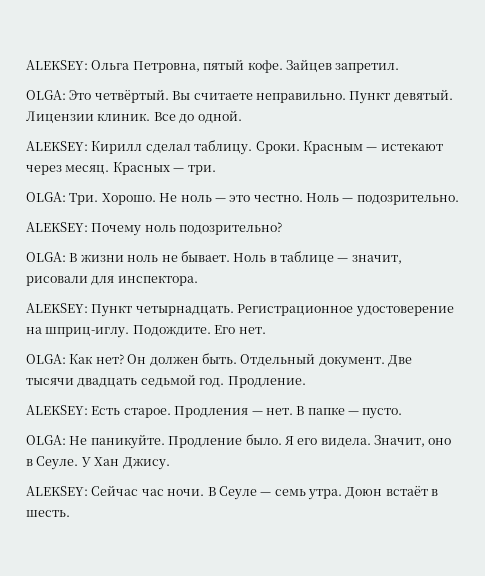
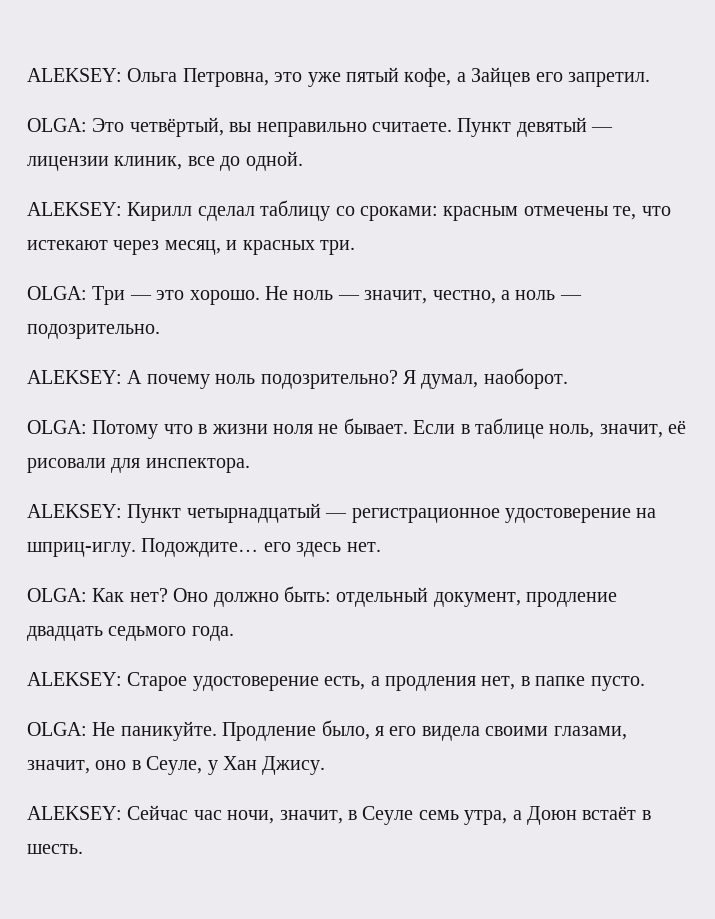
[203,59,400,73] [26,89,453,104] [26,111,176,124] пятый кофе. Зайцев запретил. // OLGA: Это четвёртый. Вы считаете неправильно. Пункт девятый. Лицензии клиник. Все -> [274,67,650,87] [27,117,614,137] [27,156,215,171] это уже пятый кофе, а Зайцев его запретил. // OLGA: Это четвёртый, вы неправильно считаете. Пункт девятый — лицензии клиник, все
[194,140,443,155] [26,162,216,175] [26,192,339,205] таблицу. Сроки. Красным — истекают через месяц. Красных — три. // OLGA: Три. Хорошо. Не ноль — это честно. Ноль -> [260,200,671,221] [27,240,355,255] [27,286,556,305] таблицу со сроками: красным отмечены те, что истекают через месяц, и красных три. // OLGA: Три — это хорошо. Не ноль — значит, честно, а ноль
[91,223,142,236] Почему -> [127,370,210,389] А почему
[26,252,159,262] // OLGA: В жизни ноль -> [403,368,568,389] [27,420,313,439] Я думал, наоборот. // OLGA: Потому что в жизни ноля
[233,253,267,262] Ноль -> [413,420,456,434] Если
[337,255,402,264] — значит, -> [549,420,687,438] ноль, значит, её
[135,304,454,317] [26,325,266,338] [26,353,412,368] [26,374,306,388] [26,405,359,418] четырнадцать. Регистрационное удостоверение на шприц-иглу. Подождите. Его нет. // OLGA: Как нет? Он должен быть. Отдельный документ. Две тысячи двадцать седьмой год. Продление. // ALEKSEY: Есть старое. Продления — нет. В папке — -> [186,503,657,523] [27,538,381,557] [27,586,618,607] [27,626,234,641] [27,672,586,691] четырнадцатый — регистрационное удостоверение на шприц-иглу. Подождите… его здесь нет. // OLGA: Как нет? Оно должно быть: отдельный документ, продление двадцать седьмого года. // ALEKSEY: Старое удостоверение есть, а продления нет, в папке
[245,434,452,448] [26,456,91,470] было. Я его видела. Значит, оно в Сеуле. У -> [321,720,627,741] [27,756,218,775] было, я его видела своими глазами, значит, оно в Сеуле, у
[167,486,342,500] ночи. В Сеуле — семь утра. -> [227,806,522,825] ночи, значит, в Сеуле семь утра, а

